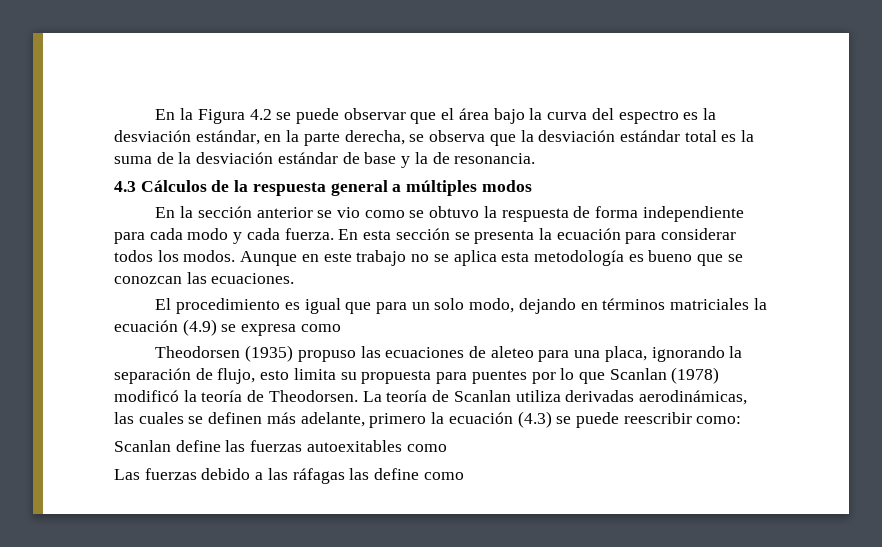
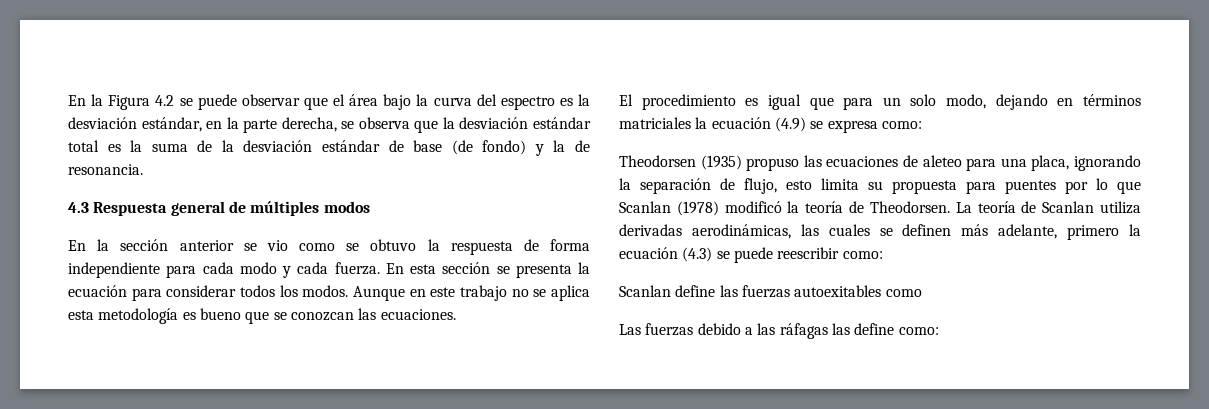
(397, 158) none -> [451,140,527,155] (de fondo)
[140,180,402,196] Cálculos de la respuesta general a -> [93,201,246,216] Respuesta general de
[300,324,341,332] como -> [881,121,922,129] como:
[423,472,464,480] como -> [898,327,939,335] como:

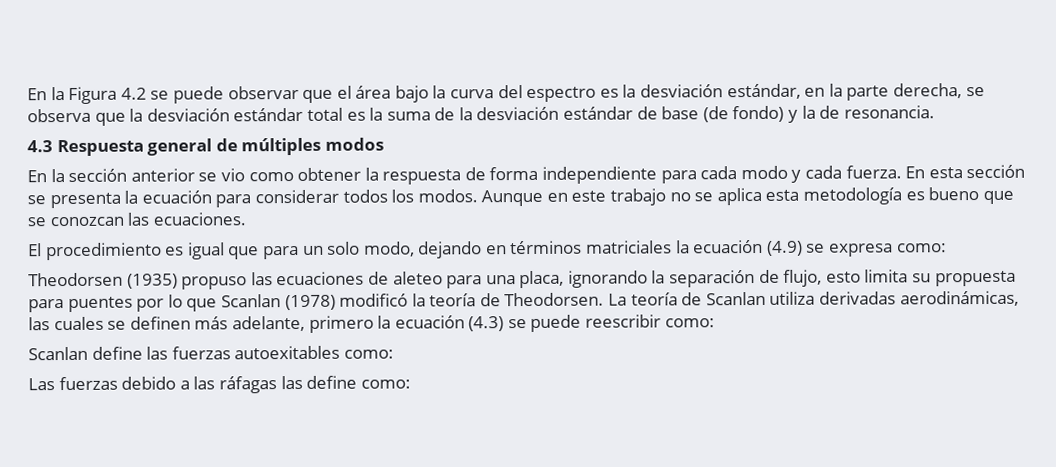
[346,239,417,251] se obtuvo -> [297,167,362,182] obtener
[885,289,922,297] como -> [343,349,394,359] como:

